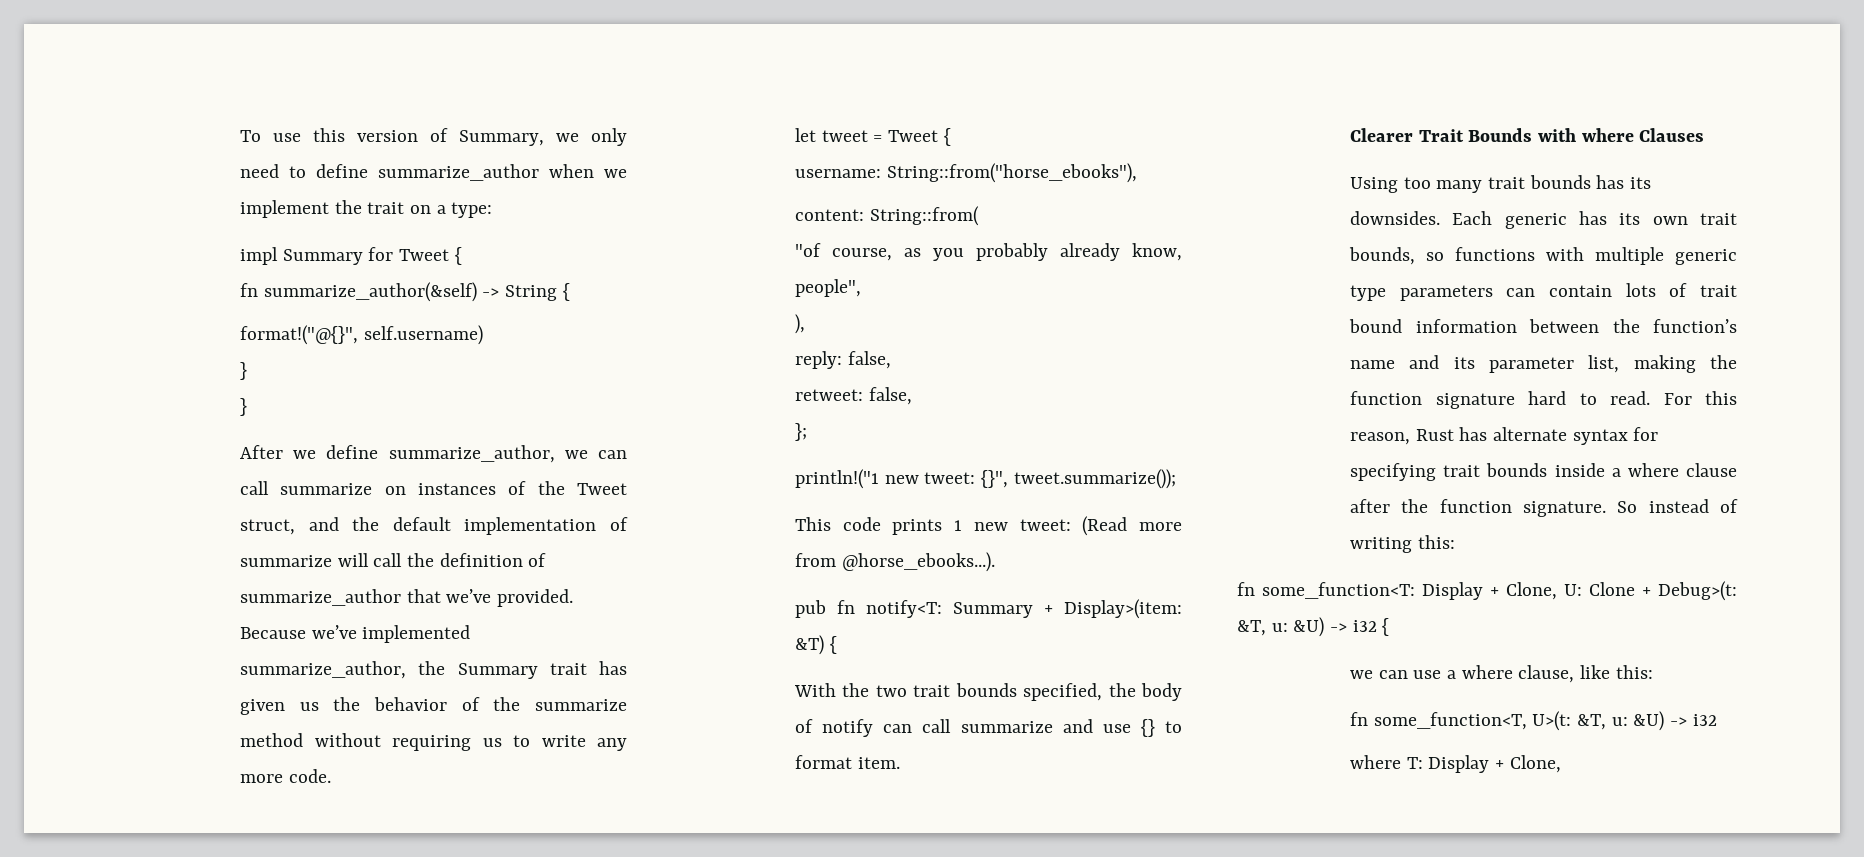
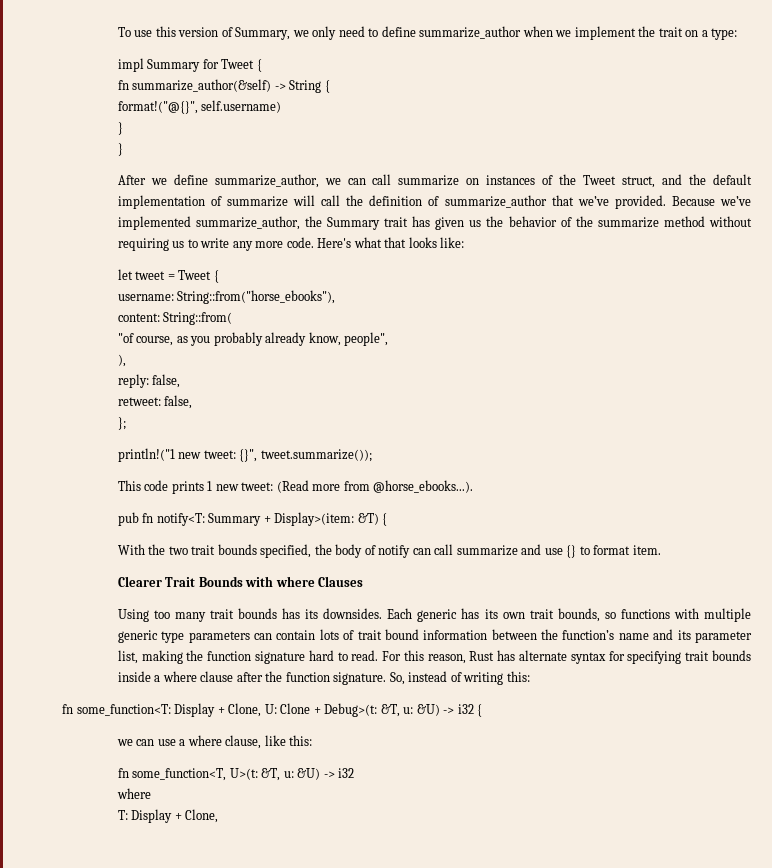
(331, 776) none -> [317,237,465,248] Here's what that looks like:
[1617,501,1638,513] So -> [389,672,405,685] So,
(1402, 762) none -> (151, 793) //

